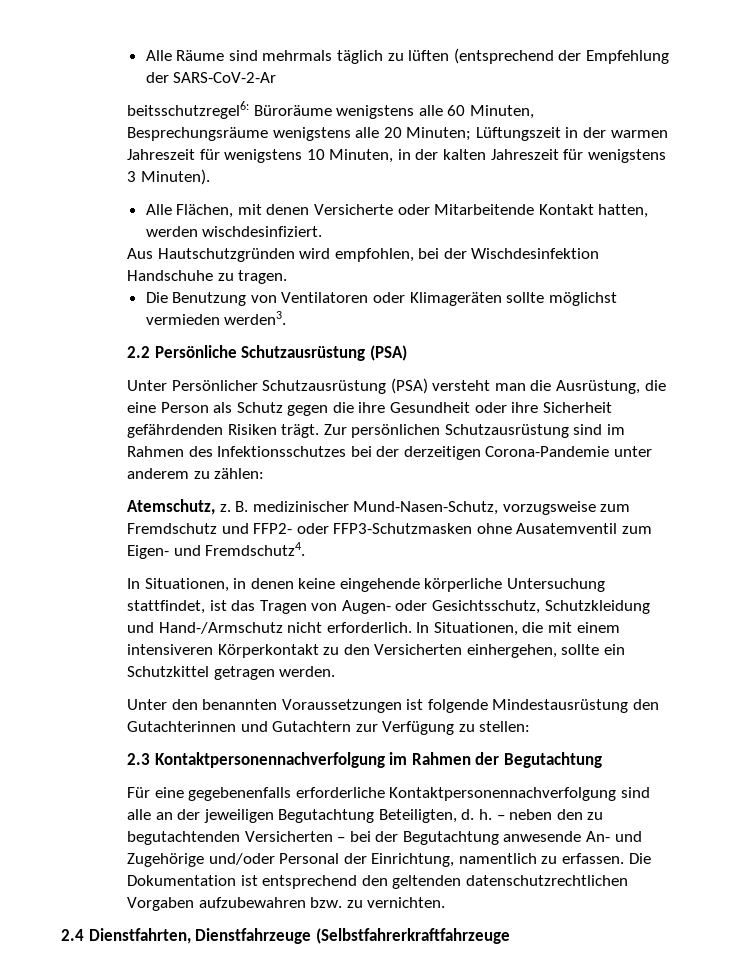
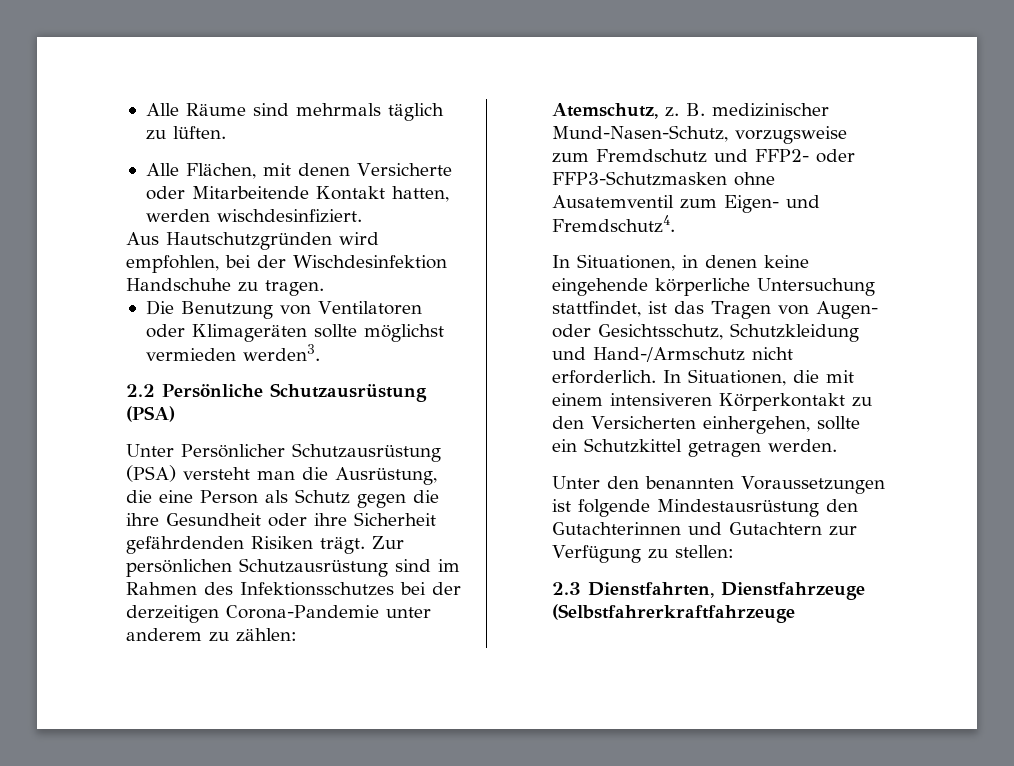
[408,48,669,64] [145,72,277,83] [126,101,534,119] [126,127,668,141] [126,149,666,163] [126,169,210,185] lüften (entsprechend der Empfehlung der SARS-CoV-2-Ar // beitsschutzregel6: Büroräume wenigstens alle 60 Minuten, Besprechungsräume wenigstens alle 20 Minuten; Lüftungszeit in der warmen Jahreszeit für wenigstens 10 Minuten, in der kalten Jahreszeit für wenigstens 3 Minuten). -> [173,126,227,139] lüften.
[154,752,602,768] [126,787,650,801] [126,809,604,823] [126,831,642,845] [126,853,651,867] [126,875,628,889] [126,897,446,911] [61,929,84,941] Kontaktpersonennachverfolgung im Rahmen der Begutachtung // Für eine gegebenenfalls erforderliche Kontaktpersonennachverfolgung sind alle an der jeweiligen Begutachtung Beteiligten, d. h. – neben den zu begutachtenden Versicherten – bei der Begutachtung anwesende An- und Zugehörige und/oder Personal der Einrichtung, namentlich zu erfassen. Die Dokumentation ist entsprechend den geltenden datenschutzrechtlichen Vorgaben aufzubewahren bzw. zu vernichten. // 2.4 -> (581, 588) none

